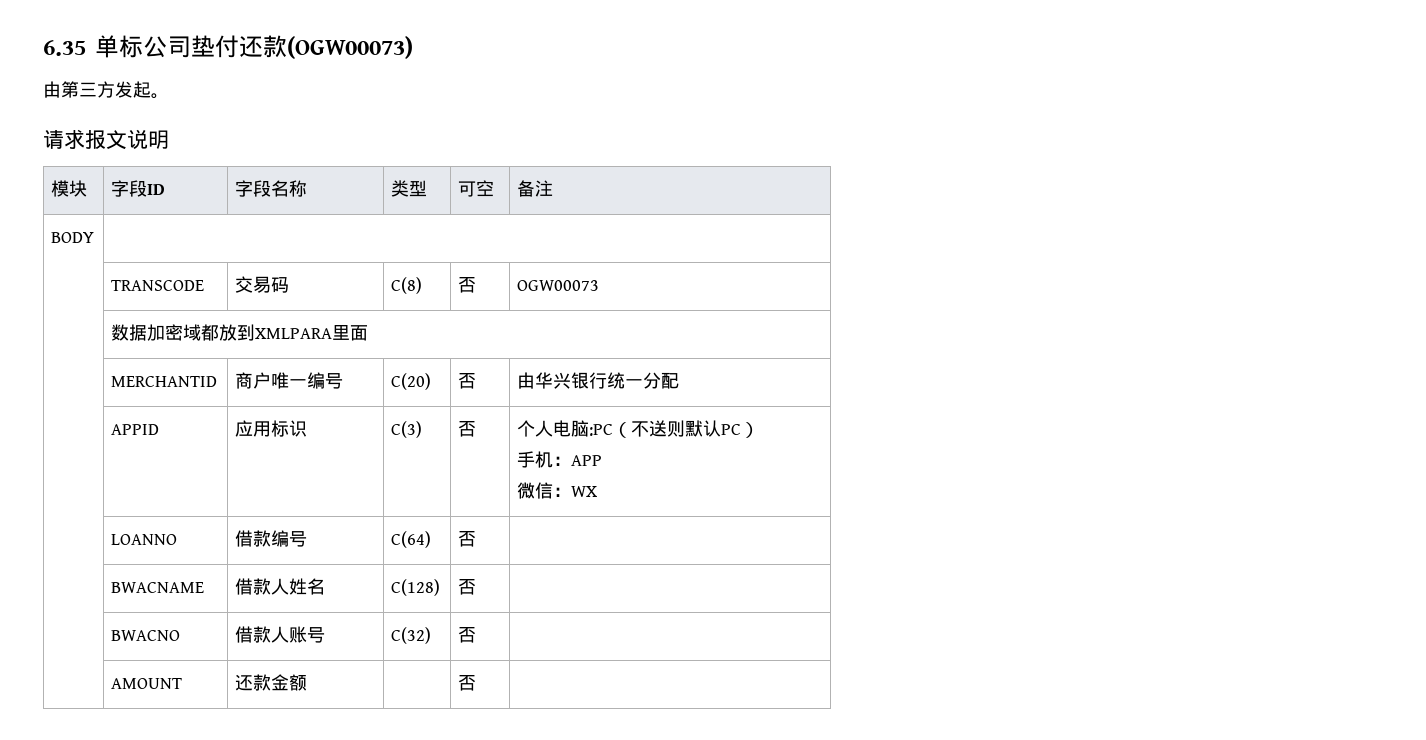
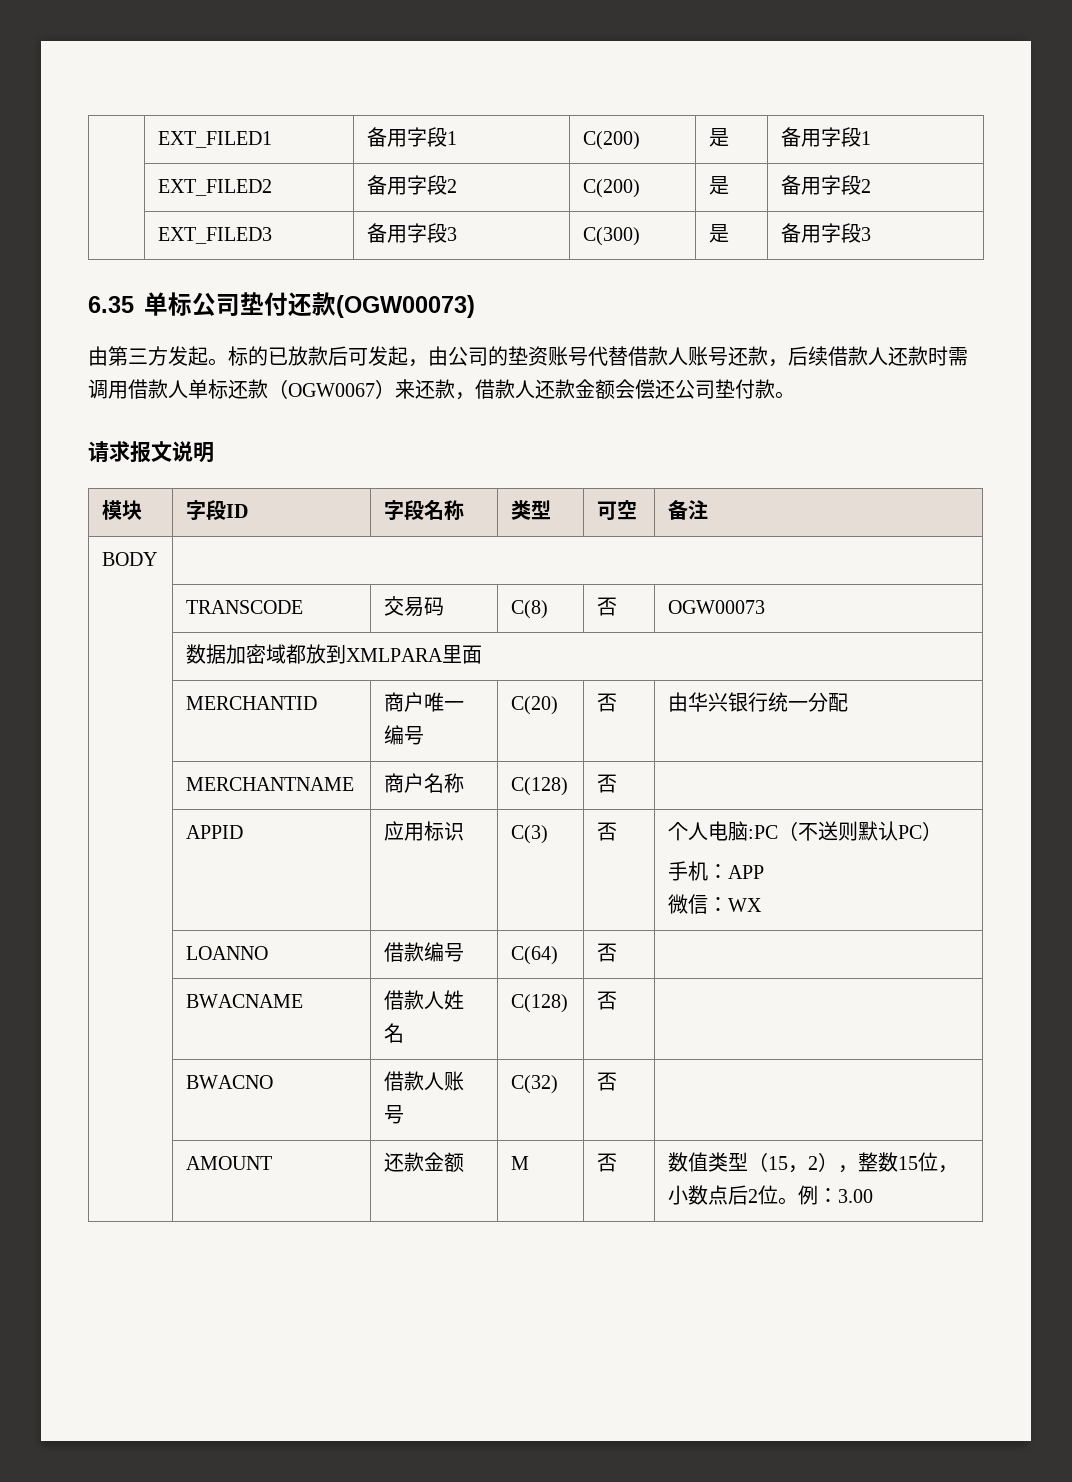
(43, 48) none -> [158,131,273,148] [367,127,458,147] [583,131,641,150] [709,128,730,147] [781,127,872,147] [158,179,273,196] [367,175,458,195] [583,179,641,198] [709,176,730,195] [781,175,872,195] [158,227,273,244] [367,223,458,243] [583,227,641,246] [709,224,730,243] [781,223,872,243] | EXT_FILED1 | 备用字段1 | C(200) | 是 | 备用字段1 // | EXT_FILED2 | 备用字段2 | C(200) | 是 | 备用字段2 // | EXT_FILED3 | 备用字段3 | C(300) | 是 | 备用字段3 //
(169, 96) none -> [228,346,968,367] [88,379,795,400] 标的已放款后可发起，由公司的垫资账号代替借款人账号还款，后续借款人还款时需调用借款人单标还款（OGW0067）来还款，借款人还款金额会偿还公司垫付款。
(680, 380) none -> [186,777,355,791] [384,773,465,793] [511,777,569,796] [597,774,618,793] // | MERCHANTNAME | 商户名称 | C(128) | 否 |
[458,675,477,691] | 否 | -> [511,1156,530,1170] [597,1153,618,1172] [668,1152,959,1173] [668,1185,874,1205] M | 否 | 数值类型（15，2），整数15位，小数点后2位。例：3.00

